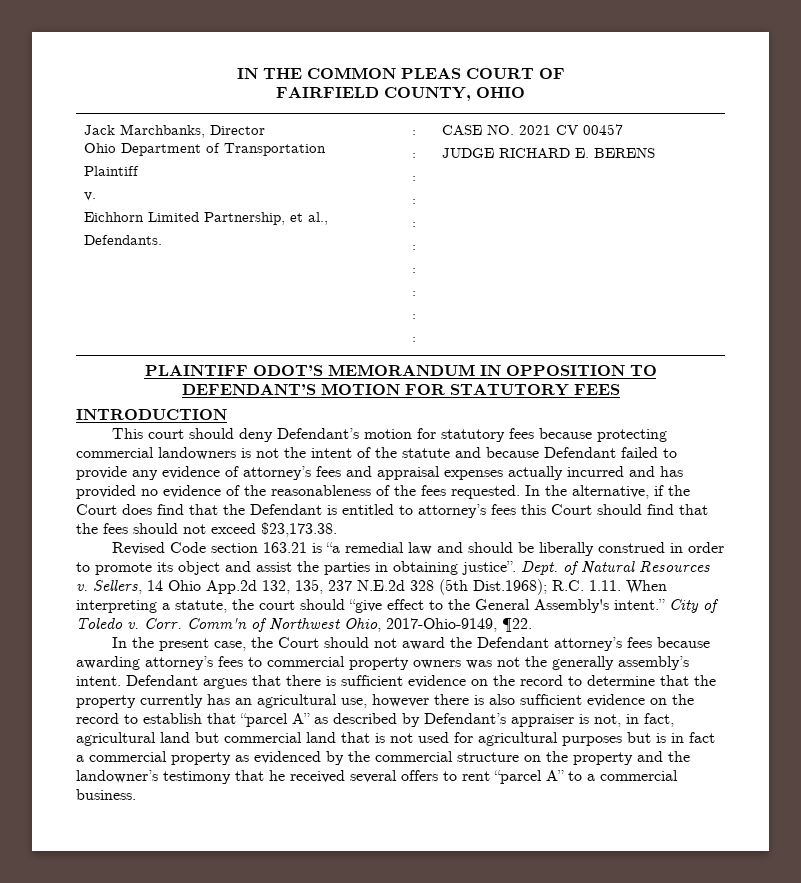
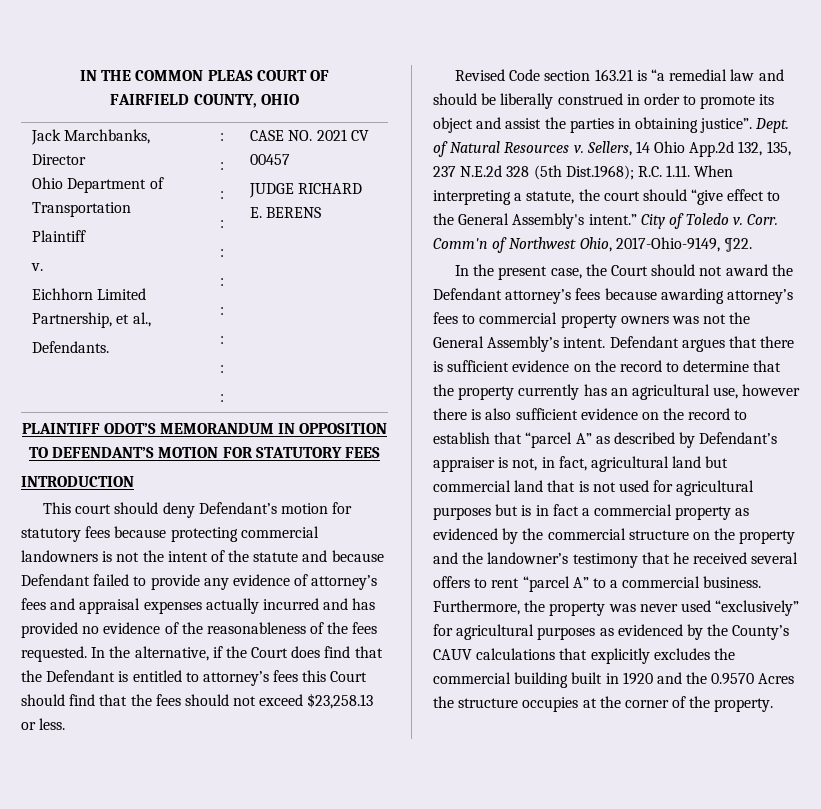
[261,522,337,537] $23,173.38. -> [307,693,374,709] [21,718,66,730] $23,258.13 or less.
[552,656,689,670] generally assembly’s -> [433,336,560,352] General Assembly’s
(136, 794) none -> [433,600,800,616] [433,624,790,640] [433,648,735,664] [433,672,795,688] [433,696,774,712] Furthermore, the property was never used “exclusively” for agricultural purposes as evidenced by the County’s CAUV calculations that explicitly excludes the commercial building built in 1920 and the 0.9570 Acres the structure occupies at the corner of the property.

